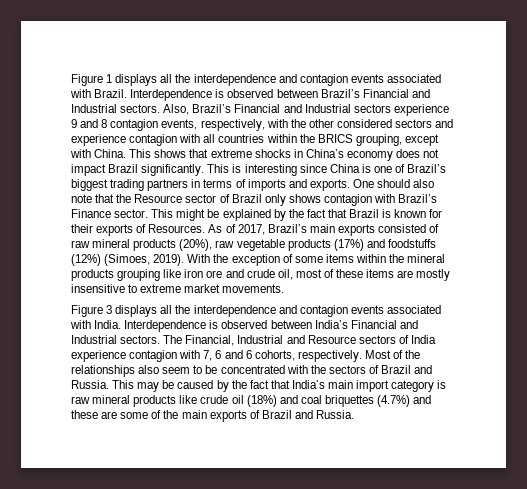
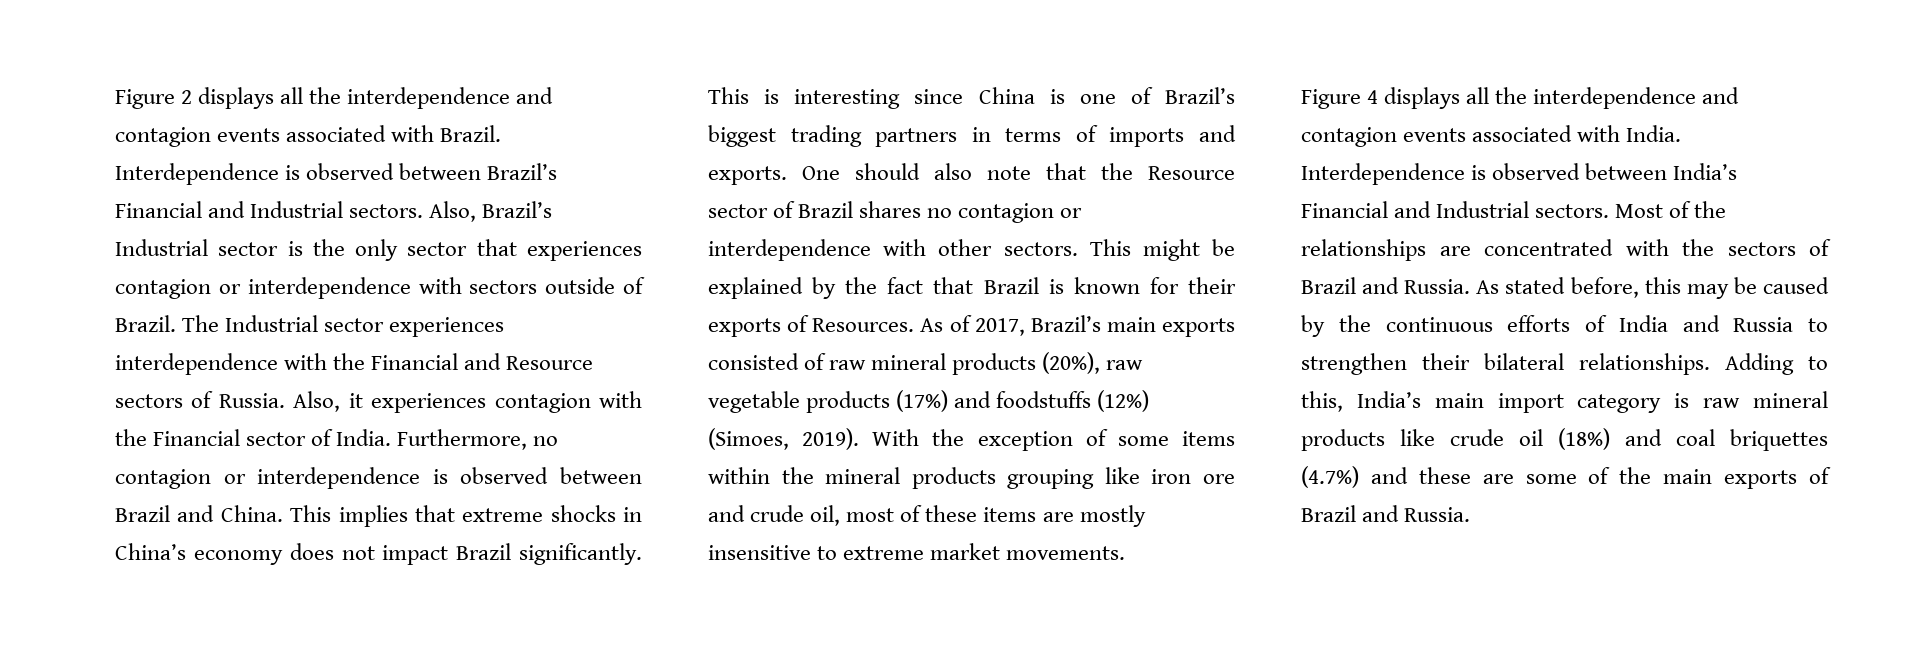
[71,74,113,86] Figure 1 -> [115,89,193,109] Figure 2
[234,104,449,116] [71,119,454,131] [71,134,439,146] [70,149,91,158] Financial and Industrial sectors experience 9 and 8 contagion events, respectively, with the other considered sectors and experience contagion with all countries within the BRICS grouping, except with -> [115,239,642,261] [115,277,645,299] [115,315,505,337] [115,353,594,375] [115,391,642,413] [115,429,559,450] [115,467,642,489] [115,505,215,522] Industrial sector is the only sector that experiences contagion or interdependence with sectors outside of Brazil. The Industrial sector experiences interdependence with the Financial and Resource sectors of Russia. Also, it experiences contagion with the Financial sector of India. Furthermore, no contagion or interdependence is observed between Brazil and
[154,149,187,158] shows -> [338,505,408,527] implies
[264,194,438,206] [71,209,149,218] only shows contagion with Brazil’s Finance sector. -> [859,201,1083,223] [708,239,1078,261] shares no contagion or interdependence with other sectors.
[106,305,113,314] 3 -> [1367,90,1379,104] 4
[163,335,436,346] [71,350,421,362] [71,365,218,377] The Financial, Industrial and Resource sectors of India experience contagion with 7, 6 and 6 cohorts, respectively. Most of the relationships also seem to be -> [1615,201,1727,218] [1301,239,1471,261] Most of the relationships are
[112,380,135,389] This -> [1476,277,1681,298] As stated before, this
[249,380,290,389] fact that -> [1385,315,1828,332] [1301,353,1828,375] [1301,391,1343,412] continuous efforts of India and Russia to strengthen their bilateral relationships. Adding to this,

